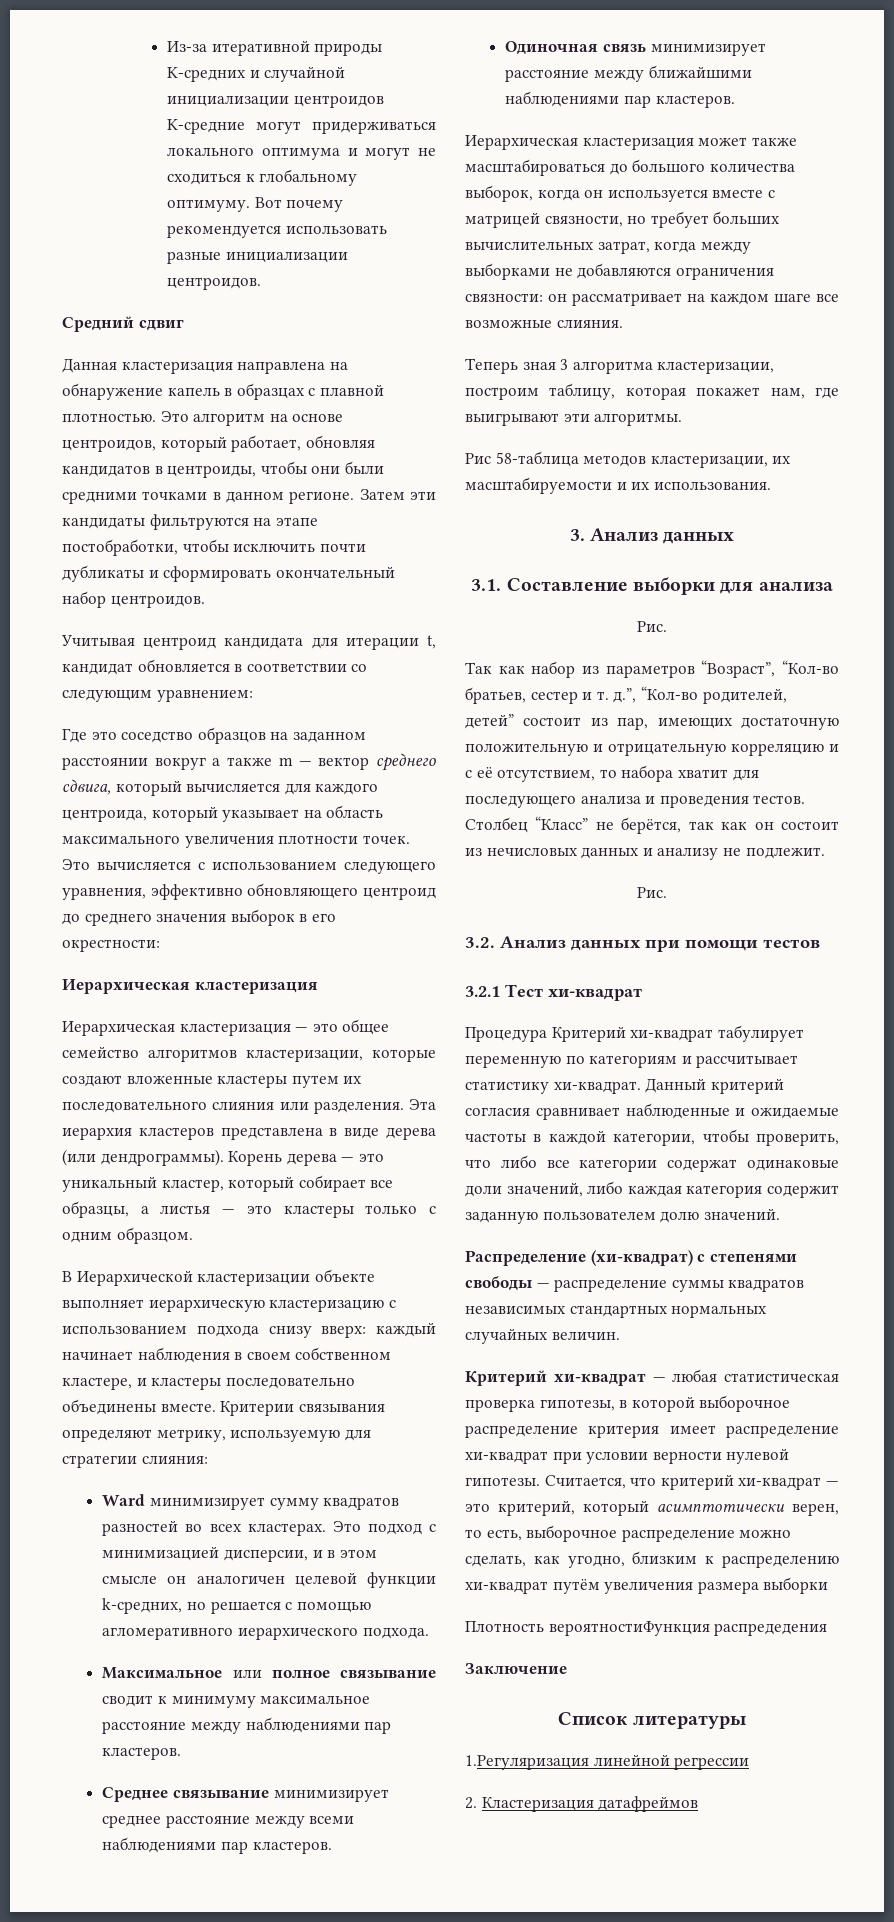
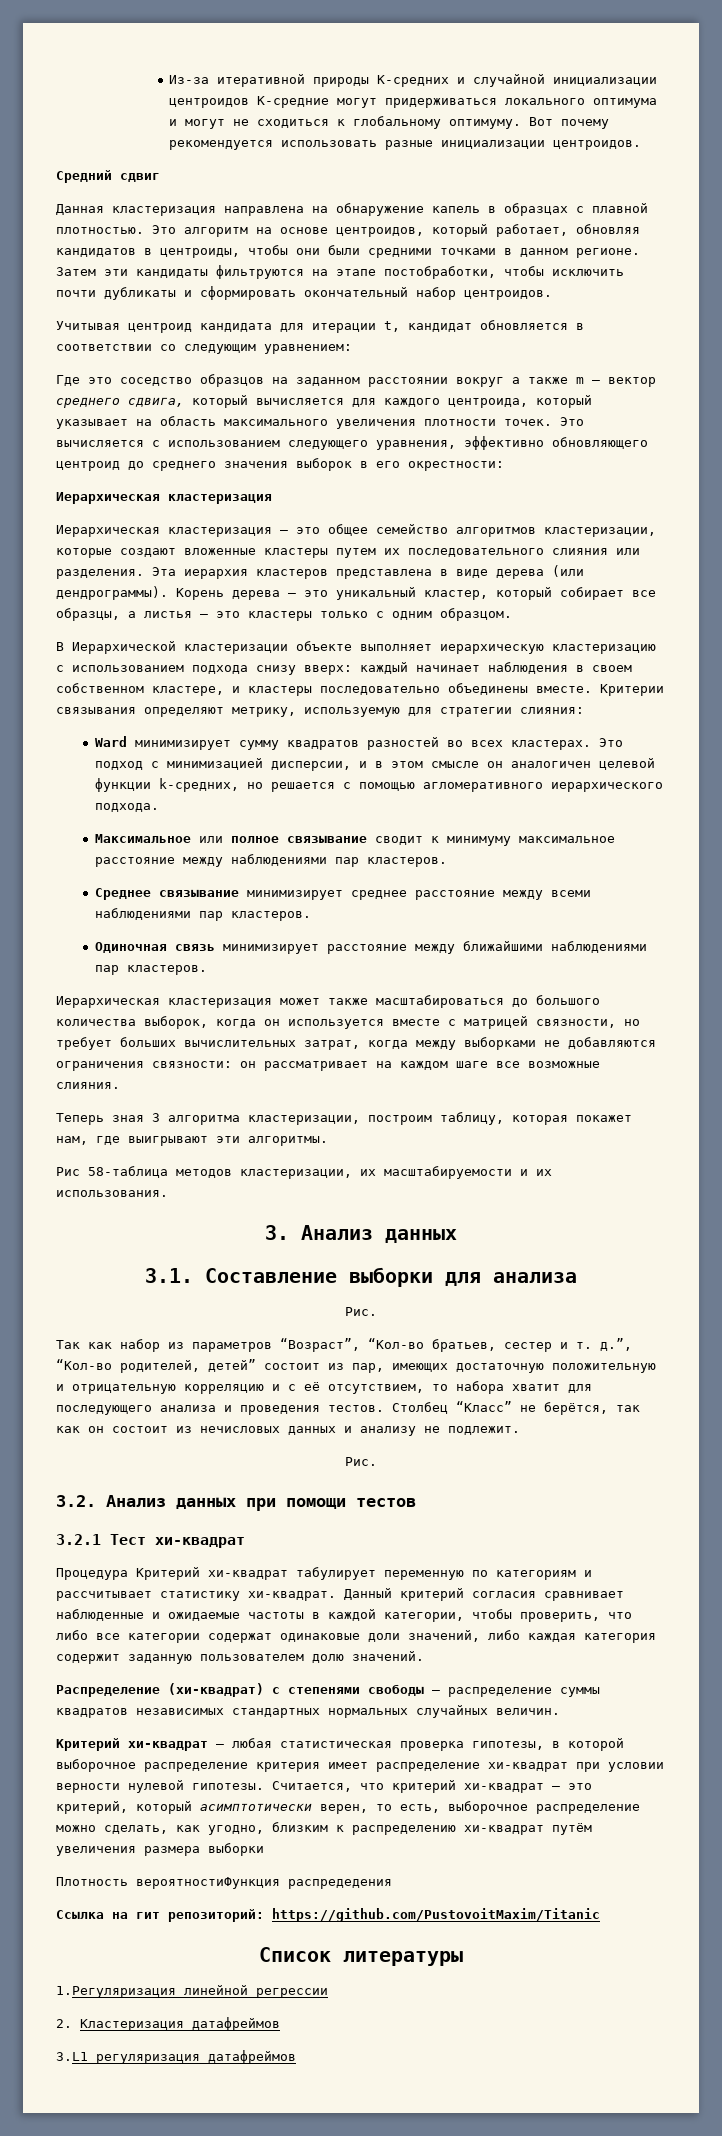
[465,1663,567,1674] Заключение -> [56,1908,600,1922] Ссылка на гит репозиторий: https://github.com/PustovoitMaxim/Titanic
(699, 1804) none -> [56,2050,296,2064] // 3.L1 регуляризация датафреймов

